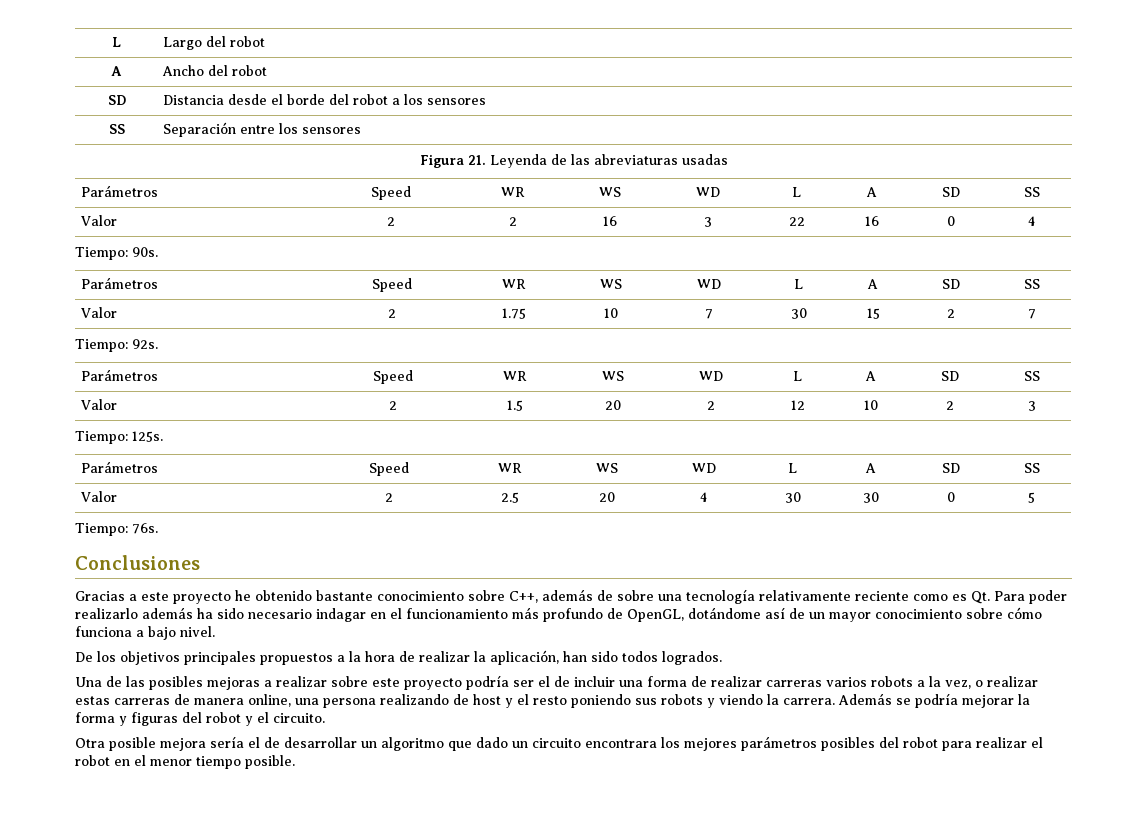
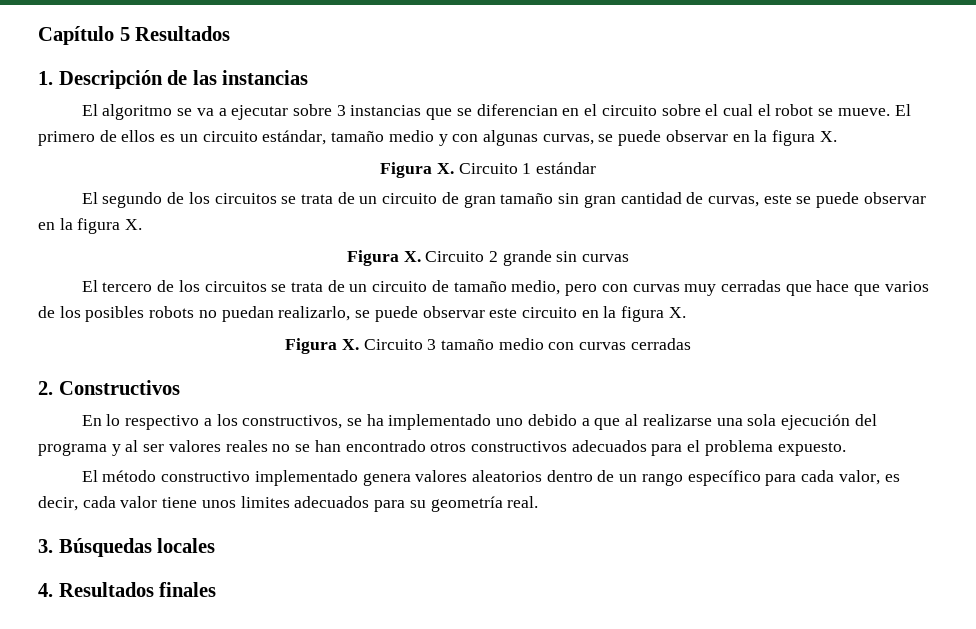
[112,37,121,47] [162,36,265,50] [111,66,122,76] [161,65,267,76] [107,95,126,105] [162,94,486,105] [108,124,125,134] [162,122,361,137] [419,154,728,168] [80,185,158,197] [370,186,411,200] [500,187,525,197] [599,187,621,197] [695,187,720,197] [792,187,801,197] [866,187,877,197] [941,187,960,197] [1023,187,1040,197] [80,215,117,226] [386,217,395,226] [508,217,517,226] [603,216,617,226] [703,217,712,227] [788,217,805,226] [865,216,879,226] [946,216,955,226] [1028,216,1035,226] [75,247,158,260] [80,277,158,289] [371,278,412,292] [501,279,526,289] [600,279,622,289] [697,279,721,289] [794,279,803,289] [867,279,878,289] [941,279,960,289] [1023,279,1040,289] [80,307,117,318] [387,309,396,318] [501,308,526,319] [604,308,618,318] [705,309,713,319] [790,308,807,319] [866,308,880,319] [946,309,955,318] [1027,309,1036,319] [75,339,158,352] [80,369,158,381] [372,370,413,384] [502,371,527,381] [601,371,624,381] [698,371,723,381] [793,371,802,381] [865,371,876,381] [941,371,959,381] [1023,371,1040,381] [80,399,117,410] [388,401,397,410] [506,400,523,411] [604,400,621,410] [706,401,715,410] [790,400,805,410] [864,400,878,410] [946,401,954,410] [1027,401,1036,411] [75,431,163,444] [80,461,158,473] [368,462,409,476] [497,463,522,473] [595,463,618,473] [691,463,716,473] [788,463,797,473] [864,463,876,473] [942,463,960,473] [1023,463,1040,473] [80,491,117,502] [384,493,393,502] [500,492,519,503] [598,492,615,502] [700,492,707,502] [784,492,801,503] [862,492,879,503] [947,492,955,502] [1028,492,1035,503] [75,523,158,536] [75,555,200,570] [75,589,1067,604] [75,607,1042,622] [75,626,215,640] [75,650,722,665] [75,675,1038,690] [75,693,1030,708] [75,712,325,726] [75,736,1043,751] [75,755,295,769] L | Largo del robot // A | Ancho del robot // SD | Distancia desde el borde del robot a los sensores // SS | Separación entre los sensores // Figura 21. Leyenda de las abreviaturas usadas // Parámetros | Speed | WR | WS | WD | L | A | SD | SS // Valor | 2 | 2 | 16 | 3 | 22 | 16 | 0 | 4 // Tiempo: 90s. // Parámetros | Speed | WR | WS | WD | L | A | SD | SS // Valor | 2 | 1.75 | 10 | 7 | 30 | 15 | 2 | 7 // Tiempo: 92s. // Parámetros | Speed | WR | WS | WD | L | A | SD | SS // Valor | 2 | 1.5 | 20 | 2 | 12 | 10 | 2 | 3 // Tiempo: 125s. // Parámetros | Speed | WR | WS | WD | L | A | SD | SS // Valor | 2 | 2.5 | 20 | 4 | 30 | 30 | 0 | 5 // Tiempo: 76s. // Conclusiones // Gracias a este proyecto he obtenido bastante conocimiento sobre C++, además de sobre una tecnología relativamente reciente como es Qt. Para poder realizarlo además ha sido necesario indagar en el funcionamiento más profundo de OpenGL, dotándome así de un mayor conocimiento sobre cómo funciona a bajo nivel. // De los objetivos principales propuestos a la hora de realizar la aplicación, han sido todos logrados. // Una de las posibles mejoras a realizar sobre este proyecto podría ser el de incluir una forma de realizar carreras varios robots a la vez, o realizar estas carreras de manera online, una persona realizando de host y el resto poniendo sus robots y viendo la carrera. Además se podría mejorar la forma y figuras del robot y el circuito. // Otra posible mejora sería el de desarrollar un algoritmo que dado un circuito encontrara los mejores parámetros posibles del robot para realizar el robot en el menor tiempo posible. -> [38,26,231,45] [38,70,309,89] [81,104,911,120] [38,130,837,146] [380,162,596,178] [81,192,926,208] [38,218,143,234] [346,250,630,266] [81,280,929,296] [38,306,686,322] [285,338,691,354] [38,380,180,395] [81,414,877,430] [38,440,846,456] [81,470,900,486] [38,496,539,512] [38,538,216,557] [38,582,217,597] Capítulo 5 Resultados // 1. Descripción de las instancias // El algoritmo se va a ejecutar sobre 3 instancias que se diferencian en el circuito sobre el cual el robot se mueve. El primero de ellos es un circuito estándar, tamaño medio y con algunas curvas, se puede observar en la figura X. // Figura X. Circuito 1 estándar // El segundo de los circuitos se trata de un circuito de gran tamaño sin gran cantidad de curvas, este se puede observar en la figura X. // Figura X. Circuito 2 grande sin curvas // El tercero de los circuitos se trata de un circuito de tamaño medio, pero con curvas muy cerradas que hace que varios de los posibles robots no puedan realizarlo, se puede observar este circuito en la figura X. // Figura X. Circuito 3 tamaño medio con curvas cerradas // 2. Constructivos // En lo respectivo a los constructivos, se ha implementado uno debido a que al realizarse una sola ejecución del programa y al ser valores reales no se han encontrado otros constructivos adecuados para el problema expuesto. // El método constructivo implementado genera valores aleatorios dentro de un rango específico para cada valor, es decir, cada valor tiene unos limites adecuados para su geometría real. // 3. Búsquedas locales // 4. Resultados finales

